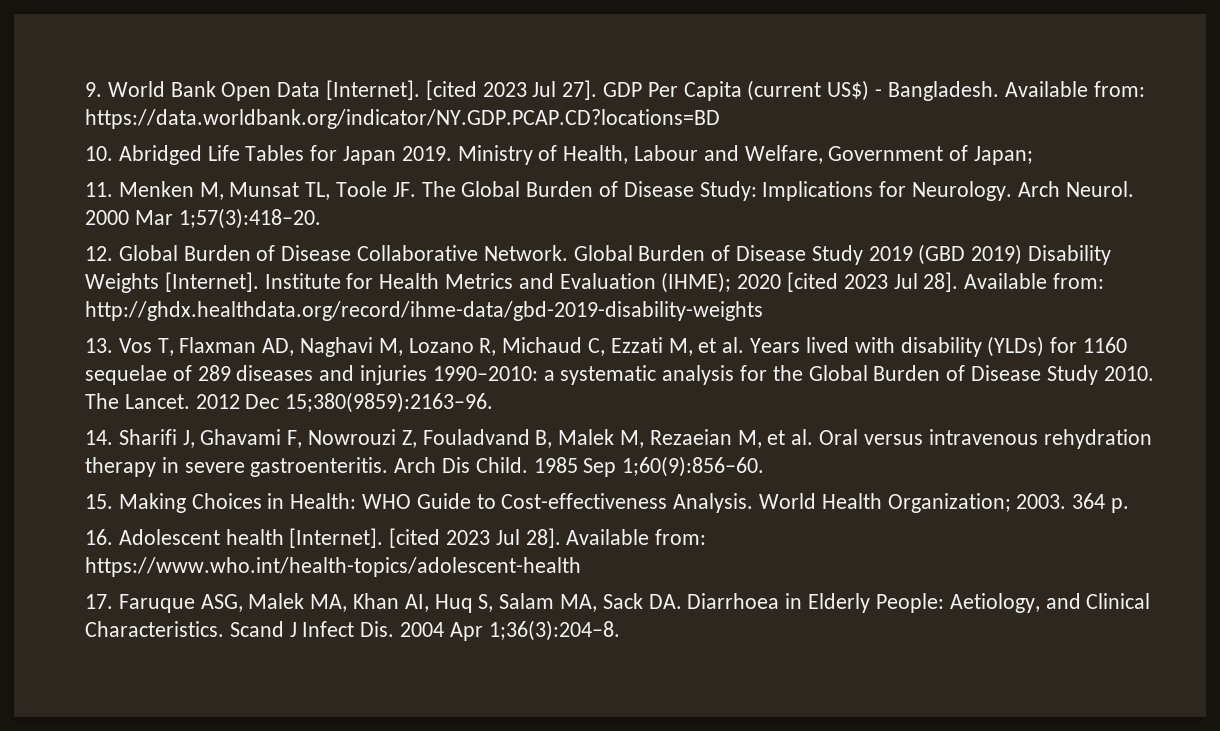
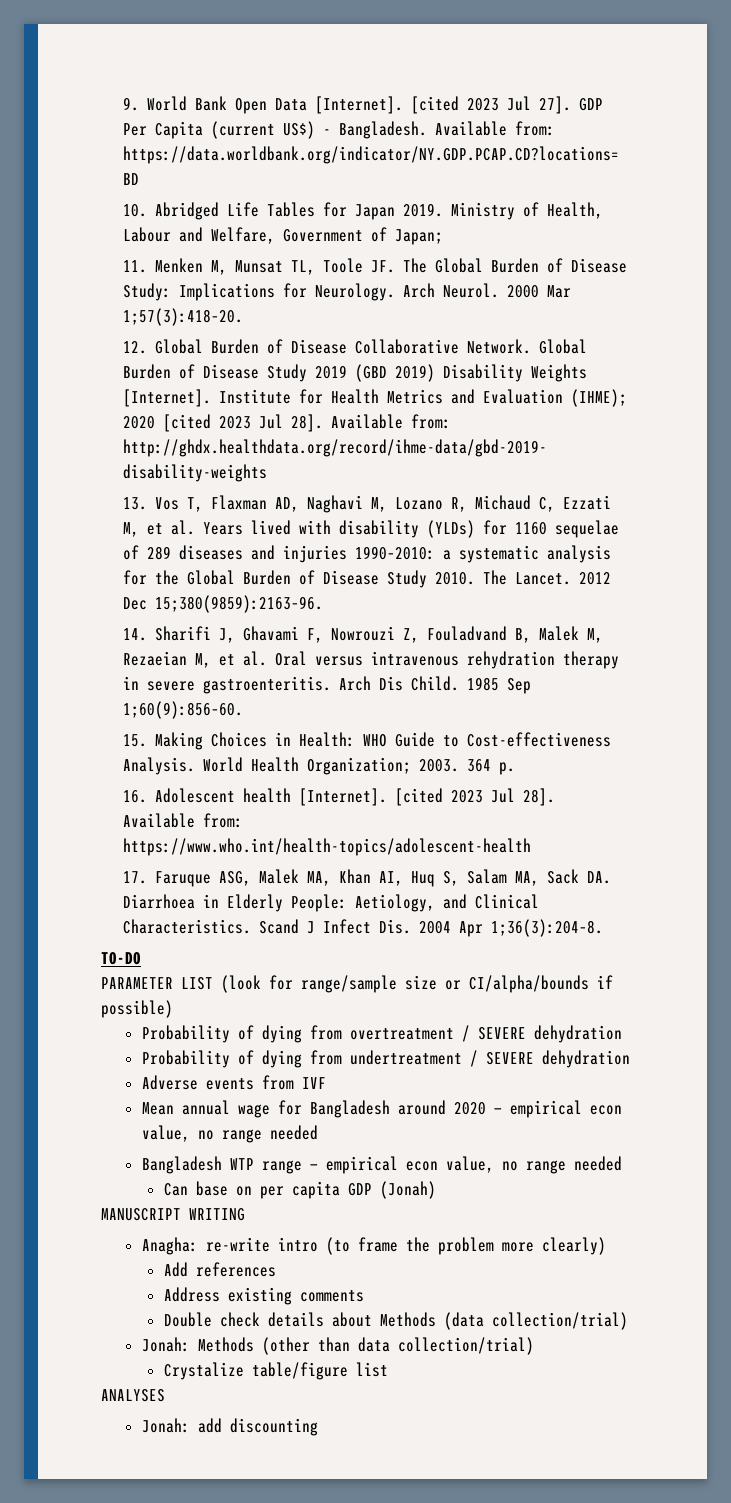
(620, 630) none -> [101,952,141,965] [101,975,613,993] [101,1000,173,1018] [141,1025,622,1043] [141,1050,630,1068] [141,1075,326,1090] [141,1100,622,1118] [141,1125,318,1143] [141,1156,622,1174] [163,1181,436,1199] [101,1208,245,1221] [141,1237,606,1255] [163,1262,276,1277] [163,1287,364,1305] [163,1312,628,1330] [141,1337,534,1355] [163,1362,388,1380] [101,1389,165,1402] [141,1418,318,1436] // TO-DO // PARAMETER LIST (look for range/sample size or CI/alpha/bounds if possible) // Probability of dying from overtreatment / SEVERE dehydration // Probability of dying from undertreatment / SEVERE dehydration // Adverse events from IVF // Mean annual wage for Bangladesh around 2020 — empirical econ value, no range needed // Bangladesh WTP range — empirical econ value, no range needed // Can base on per capita GDP (Jonah) // MANUSCRIPT WRITING // Anagha: re-write intro (to frame the problem more clearly) // Add references // Address existing comments // Double check details about Methods (data collection/trial) // Jonah: Methods (other than data collection/trial) // Crystalize table/figure list // ANALYSES // Jonah: add discounting

